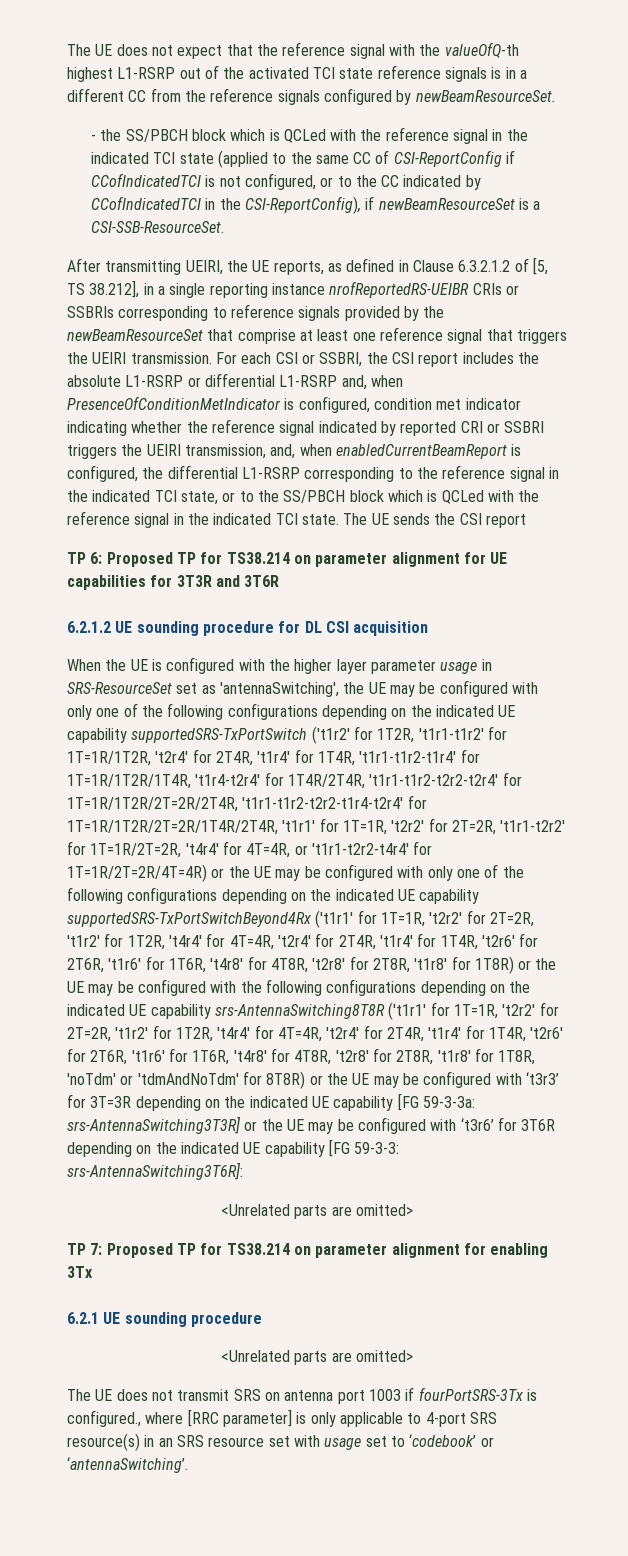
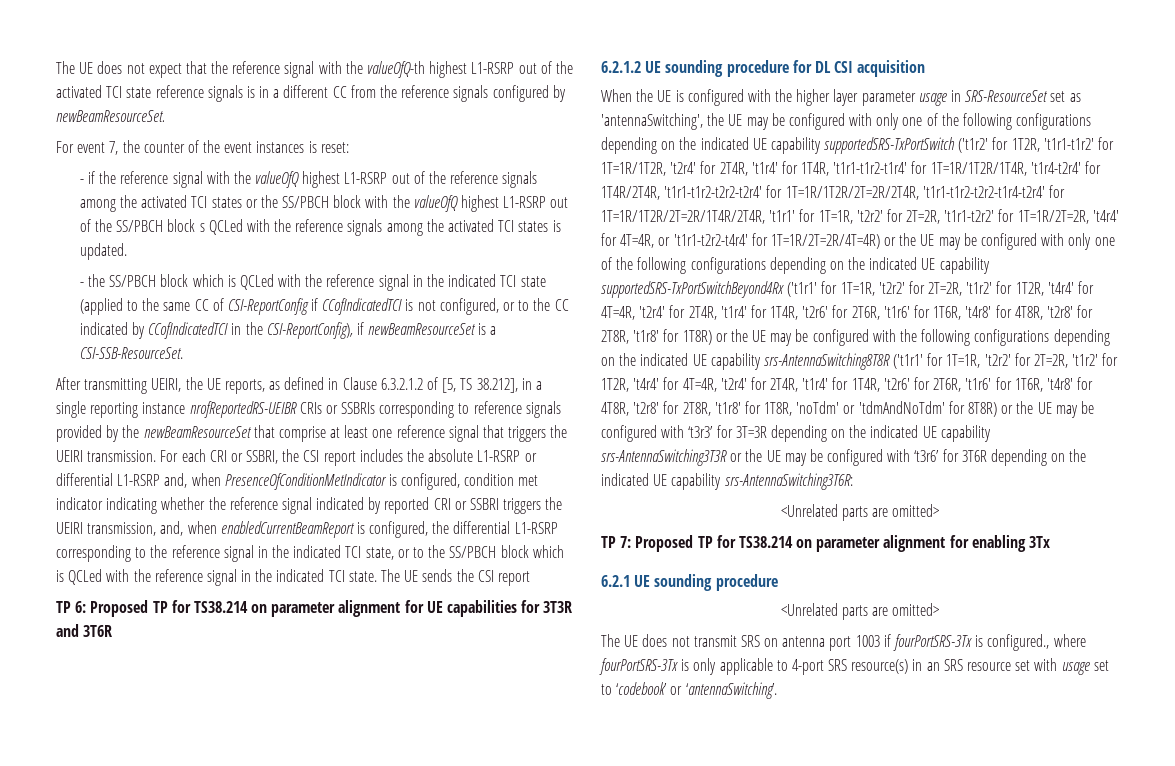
(556, 96) none -> [56,140,349,155] [79,171,538,188] [79,195,569,212] [79,219,561,236] [79,243,127,260] // For event 7, the counter of the event instances is reset: // - if the reference signal with the valueOfQ highest L1-RSRP out of the reference signals among the activated TCI states or the SS/PBCH block with the valueOfQ highest L1-RSRP out of the SS/PBCH block s QCLed with the reference signals among the activated TCI states is updated.
[275,352,298,364] CSI -> [209,450,227,462] CRI
[397,1093,475,1111] [67,1116,241,1134] [FG 59-3-3a: srs-AntennaSwitching3T3R] -> [601,449,727,466] srs-AntennaSwitching3T3R
[328,1139,400,1157] [67,1162,243,1180] [FG 59-3-3: srs-AntennaSwitching3T6R]: -> [724,473,853,490] srs-AntennaSwitching3T6R:
[187,1409,292,1427] [RRC parameter] -> [599,658,678,675] fourPortSRS-3Tx

